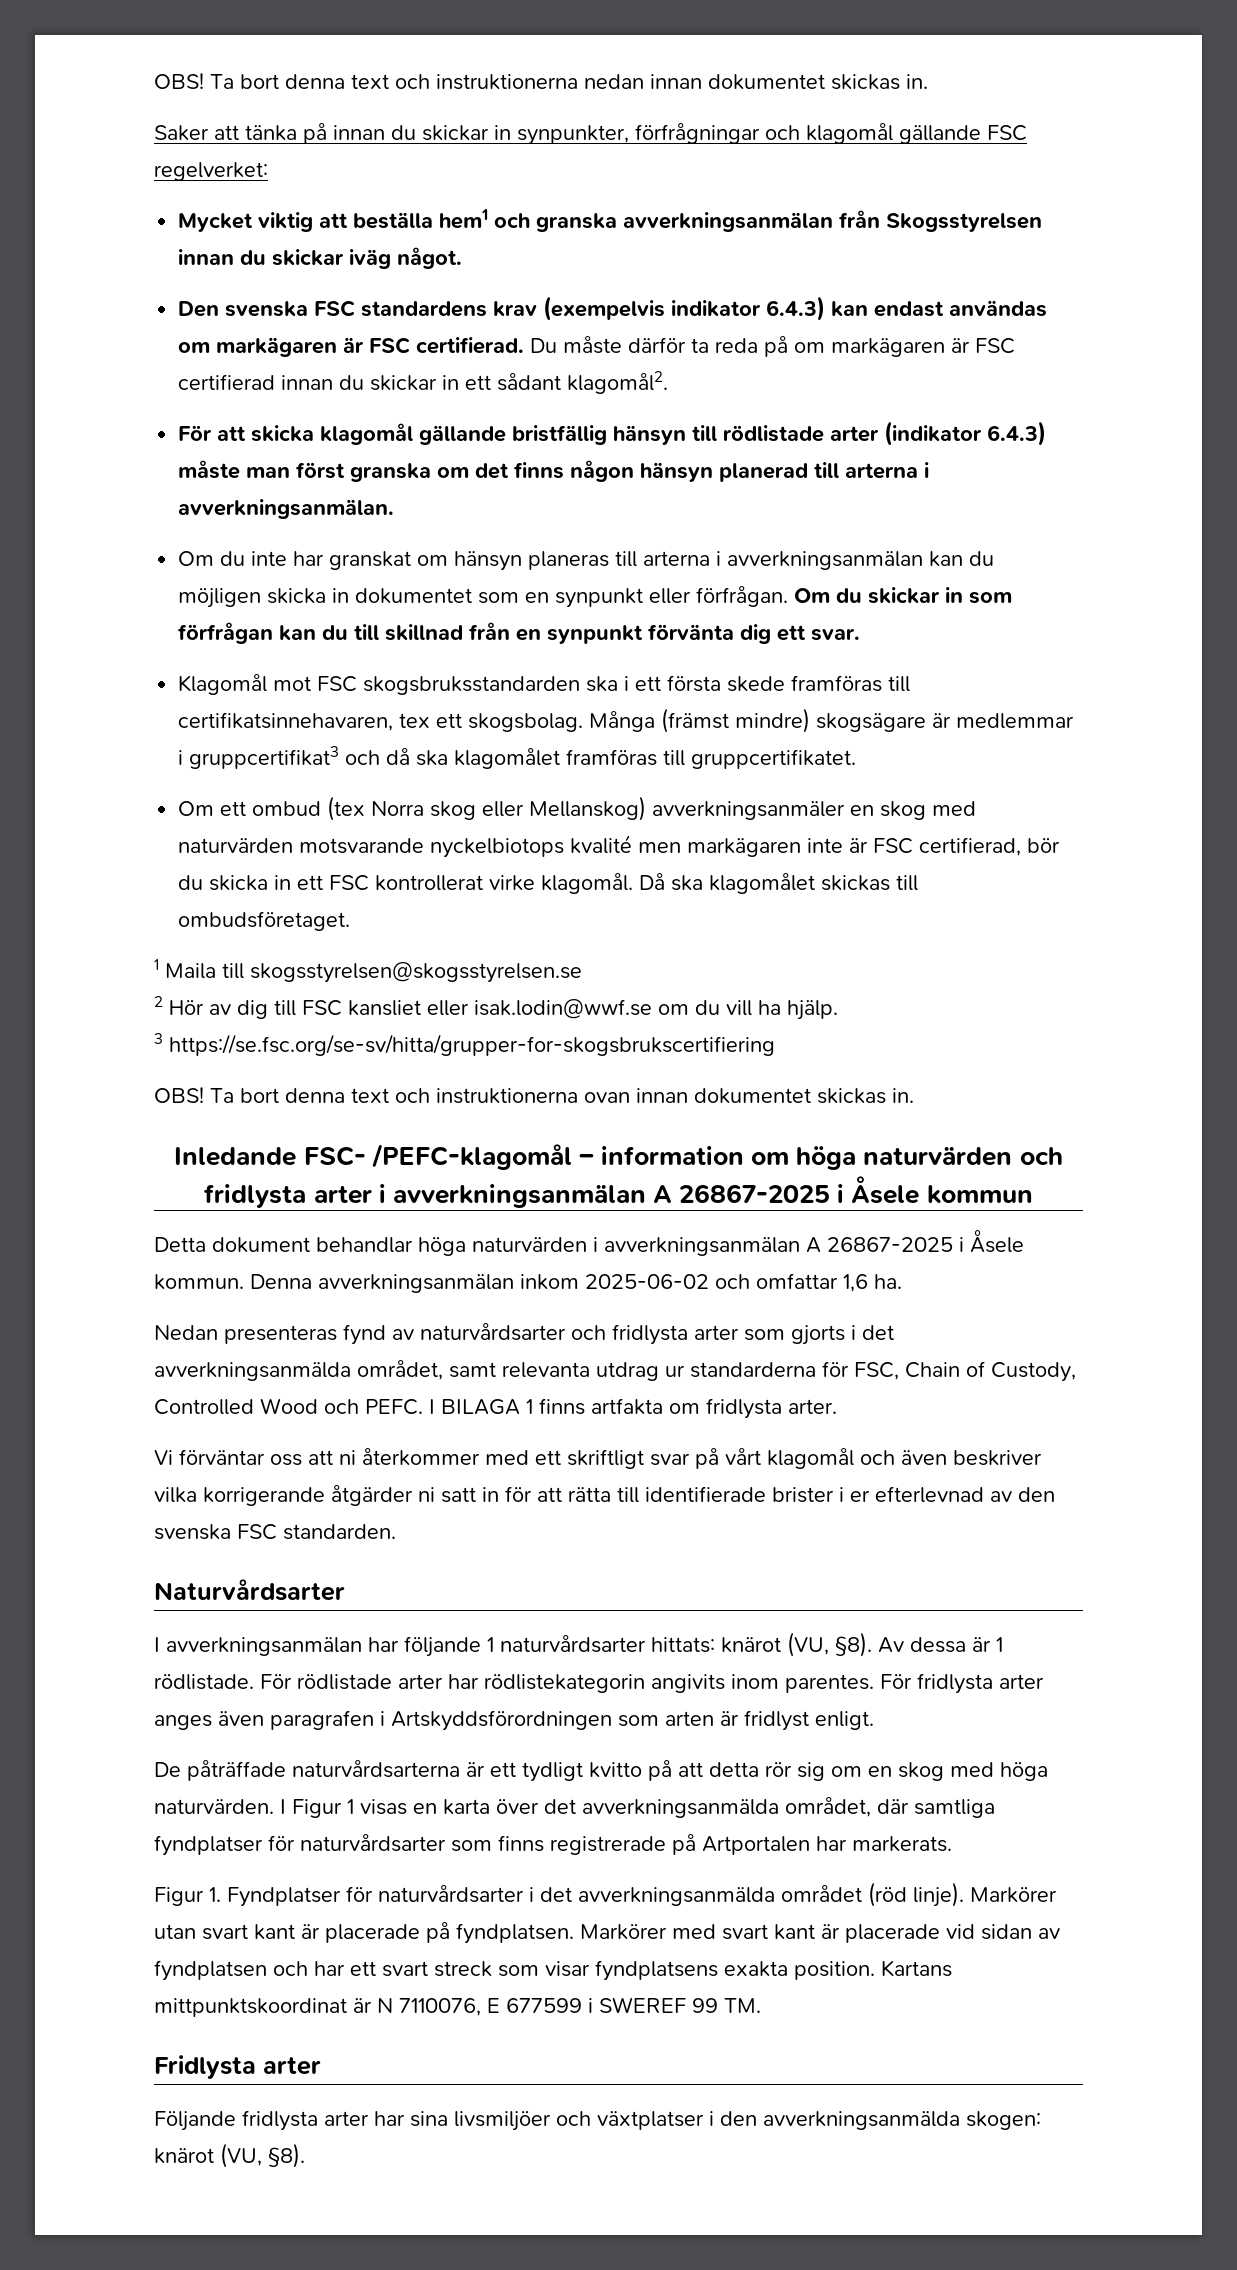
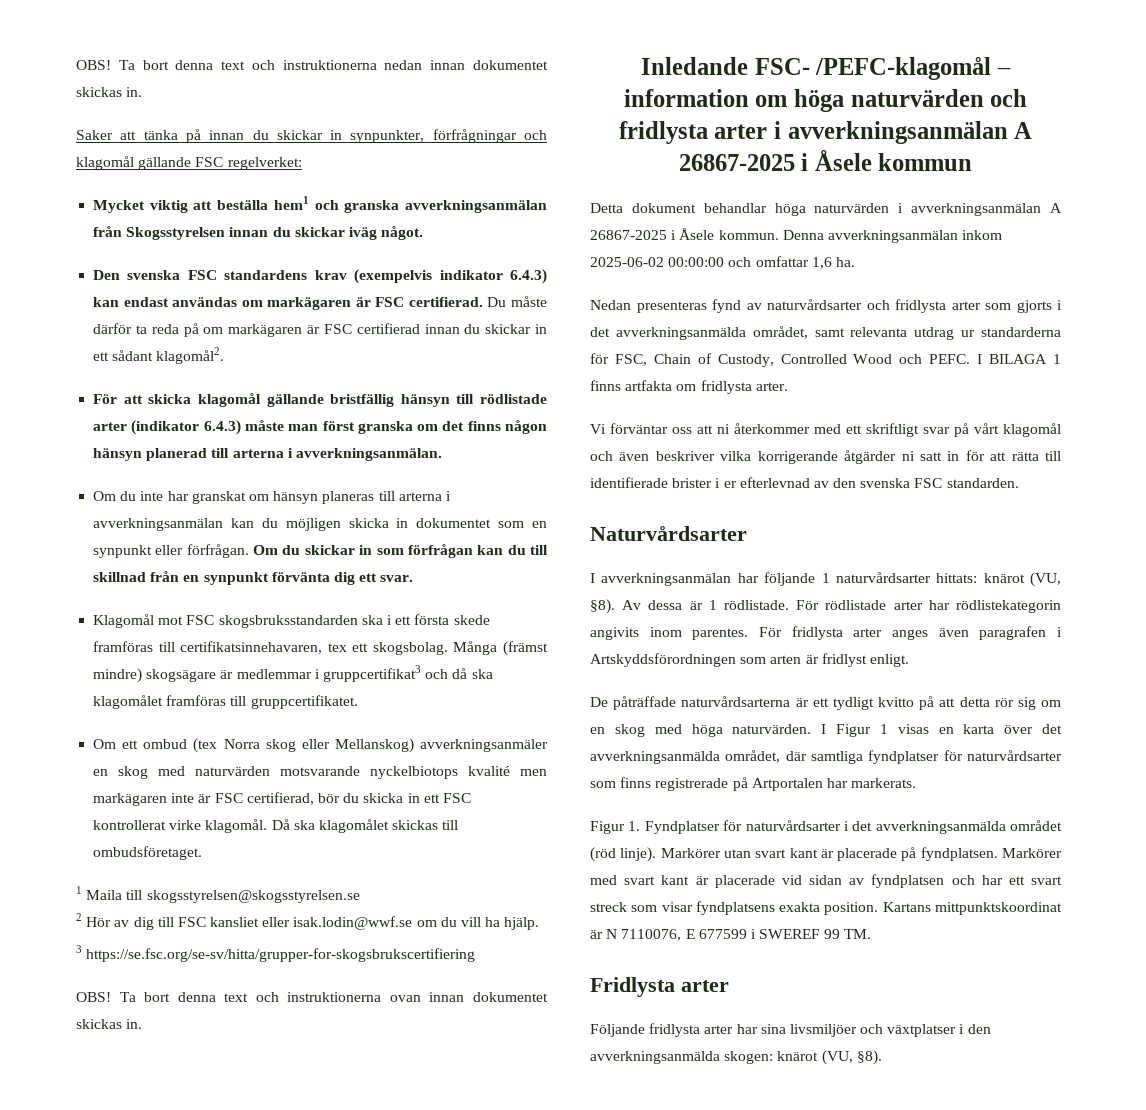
(709, 1281) none -> [668,257,725,267] 00:00:00

